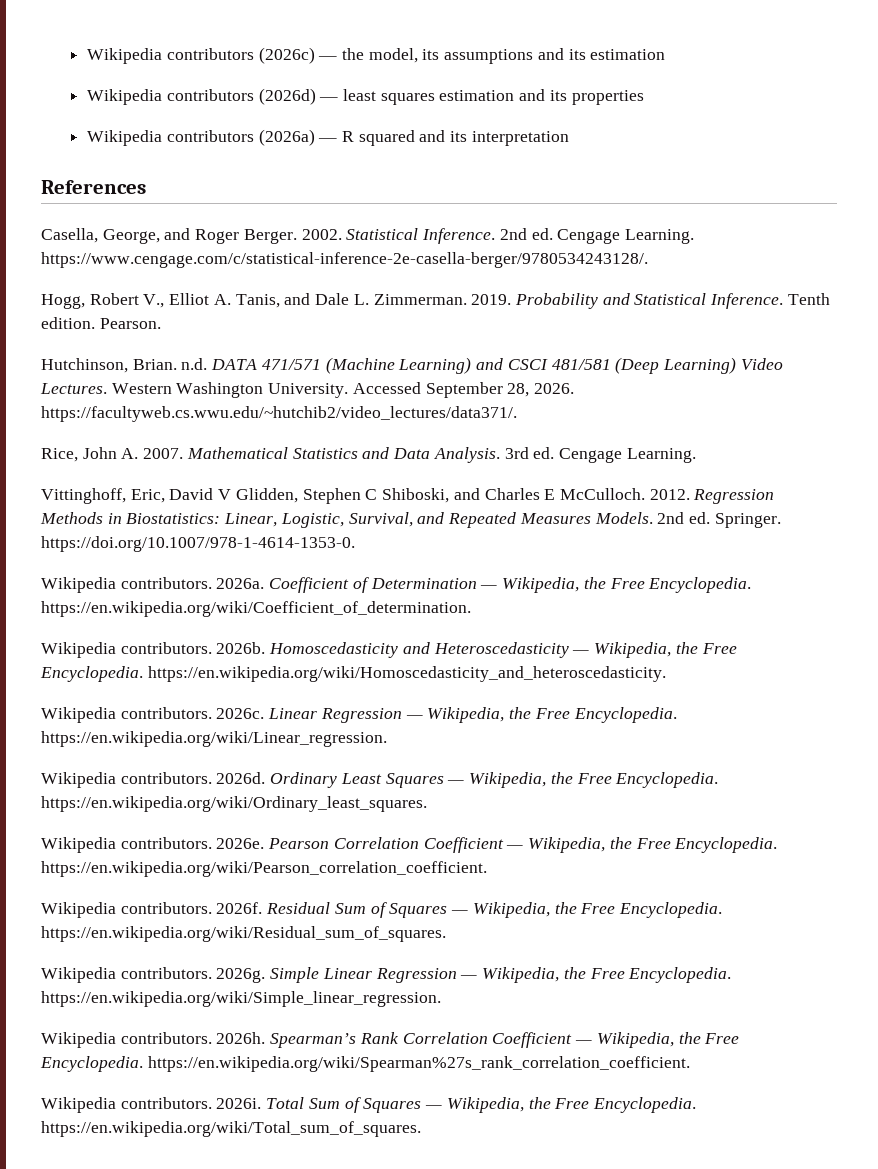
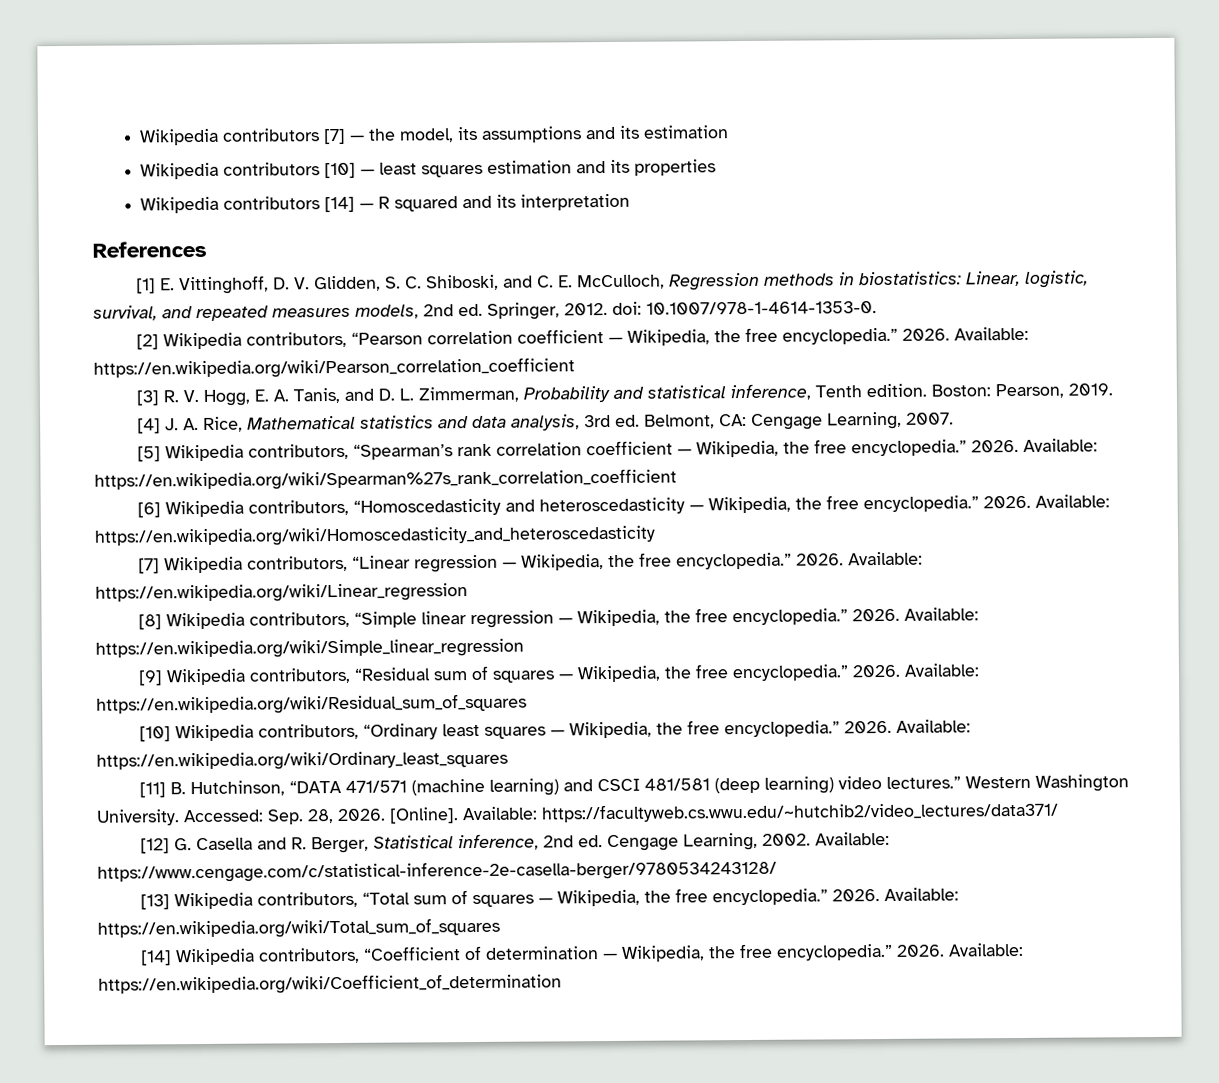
[87,47,315,64] Wikipedia contributors (2026c) -> [139,128,347,146] Wikipedia contributors [7]
[258,88,316,105] (2026d) -> [324,162,357,179] [10]
[258,129,315,146] (2026a) -> [324,196,356,213] [14]
[41,228,694,244] [41,252,648,268] [41,293,830,309] [41,317,161,329] [41,357,783,374] [40,382,575,398] [41,406,517,422] [41,447,696,463] [41,488,775,504] [40,512,781,528] [41,536,355,552] [41,577,752,593] [41,601,471,617] [41,642,737,658] [40,666,666,682] [41,707,677,723] [41,731,387,747] [41,772,719,788] [41,796,427,812] [41,837,778,853] [41,861,487,877] [41,902,722,918] [41,926,446,942] [41,967,732,983] [41,991,441,1007] [41,1032,740,1048] [40,1056,690,1072] [41,1097,696,1113] [41,1121,421,1137] Casella, George, and Roger Berger. 2002. Statistical Inference. 2nd ed. Cengage Learning. https://www.cengage.com/c/statistical-inference-2e-casella-berger/9780534243128/. // Hogg, Robert V., Elliot A. Tanis, and Dale L. Zimmerman. 2019. Probability and Statistical Inference. Tenth edition. Pearson. // Hutchinson, Brian. n.d. DATA 471/571 (Machine Learning) and CSCI 481/581 (Deep Learning) Video Lectures. Western Washington University. Accessed September 28, 2026. https://facultyweb.cs.wwu.edu/~hutchib2/video_lectures/data371/. // Rice, John A. 2007. Mathematical Statistics and Data Analysis. 3rd ed. Cengage Learning. // Vittinghoff, Eric, David V Glidden, Stephen C Shiboski, and Charles E McCulloch. 2012. Regression Methods in Biostatistics: Linear, Logistic, Survival, and Repeated Measures Models. 2nd ed. Springer. https://doi.org/10.1007/978-1-4614-1353-0. // Wikipedia contributors. 2026a. Coefficient of Determination — Wikipedia, the Free Encyclopedia. https://en.wikipedia.org/wiki/Coefficient_of_determination. // Wikipedia contributors. 2026b. Homoscedasticity and Heteroscedasticity — Wikipedia, the Free Encyclopedia. https://en.wikipedia.org/wiki/Homoscedasticity_and_heteroscedasticity. // Wikipedia contributors. 2026c. Linear Regression — Wikipedia, the Free Encyclopedia. https://en.wikipedia.org/wiki/Linear_regression. // Wikipedia contributors. 2026d. Ordinary Least Squares — Wikipedia, the Free Encyclopedia. https://en.wikipedia.org/wiki/Ordinary_least_squares. // Wikipedia contributors. 2026e. Pearson Correlation Coefficient — Wikipedia, the Free Encyclopedia. https://en.wikipedia.org/wiki/Pearson_correlation_coefficient. // Wikipedia contributors. 2026f. Residual Sum of Squares — Wikipedia, the Free Encyclopedia. https://en.wikipedia.org/wiki/Residual_sum_of_squares. // Wikipedia contributors. 2026g. Simple Linear Regression — Wikipedia, the Free Encyclopedia. https://en.wikipedia.org/wiki/Simple_linear_regression. // Wikipedia contributors. 2026h. Spearman’s Rank Correlation Coefficient — Wikipedia, the Free Encyclopedia. https://en.wikipedia.org/wiki/Spearman%27s_rank_correlation_coefficient. // Wikipedia contributors. 2026i. Total Sum of Squares — Wikipedia, the Free Encyclopedia. https://en.wikipedia.org/wiki/Total_sum_of_squares. -> [135,270,1089,295] [93,301,877,322] [135,326,1029,350] [93,357,575,379] [135,383,1113,406] [136,411,954,434] [136,438,1098,462] [94,468,677,491] [136,494,1110,518] [94,525,656,547] [137,551,923,574] [95,583,468,603] [137,607,979,630] [95,638,524,659] [137,663,979,686] [96,693,527,715] [138,719,971,742] [96,750,508,771] [138,774,1129,798] [96,801,1059,826] [139,831,890,854] [97,859,777,883] [139,887,959,910] [97,917,500,939] [139,942,1024,966] [98,973,562,995] [1] E. Vittinghoff, D. V. Glidden, S. C. Shiboski, and C. E. McCulloch, Regression methods in biostatistics: Linear, logistic, survival, and repeated measures models, 2nd ed. Springer, 2012. doi: 10.1007/978-1-4614-1353-0. // [2] Wikipedia contributors, “Pearson correlation coefficient — Wikipedia, the free encyclopedia.” 2026. Available: https://en.wikipedia.org/wiki/Pearson_correlation_coefficient // [3] R. V. Hogg, E. A. Tanis, and D. L. Zimmerman, Probability and statistical inference, Tenth edition. Boston: Pearson, 2019. // [4] J. A. Rice, Mathematical statistics and data analysis, 3rd ed. Belmont, CA: Cengage Learning, 2007. // [5] Wikipedia contributors, “Spearman’s rank correlation coefficient — Wikipedia, the free encyclopedia.” 2026. Available: https://en.wikipedia.org/wiki/Spearman%27s_rank_correlation_coefficient // [6] Wikipedia contributors, “Homoscedasticity and heteroscedasticity — Wikipedia, the free encyclopedia.” 2026. Available: https://en.wikipedia.org/wiki/Homoscedasticity_and_heteroscedasticity // [7] Wikipedia contributors, “Linear regression — Wikipedia, the free encyclopedia.” 2026. Available: https://en.wikipedia.org/wiki/Linear_regression // [8] Wikipedia contributors, “Simple linear regression — Wikipedia, the free encyclopedia.” 2026. Available: https://en.wikipedia.org/wiki/Simple_linear_regression // [9] Wikipedia contributors, “Residual sum of squares — Wikipedia, the free encyclopedia.” 2026. Available: https://en.wikipedia.org/wiki/Residual_sum_of_squares // [10] Wikipedia contributors, “Ordinary least squares — Wikipedia, the free encyclopedia.” 2026. Available: https://en.wikipedia.org/wiki/Ordinary_least_squares // [11] B. Hutchinson, “DATA 471/571 (machine learning) and CSCI 481/581 (deep learning) video lectures.” Western Washington University. Accessed: Sep. 28, 2026. [Online]. Available: https://facultyweb.cs.wwu.edu/~hutchib2/video_lectures/data371/ // [12] G. Casella and R. Berger, Statistical inference, 2nd ed. Cengage Learning, 2002. Available: https://www.cengage.com/c/statistical-inference-2e-casella-berger/9780534243128/ // [13] Wikipedia contributors, “Total sum of squares — Wikipedia, the free encyclopedia.” 2026. Available: https://en.wikipedia.org/wiki/Total_sum_of_squares // [14] Wikipedia contributors, “Coefficient of determination — Wikipedia, the free encyclopedia.” 2026. Available: https://en.wikipedia.org/wiki/Coefficient_of_determination

